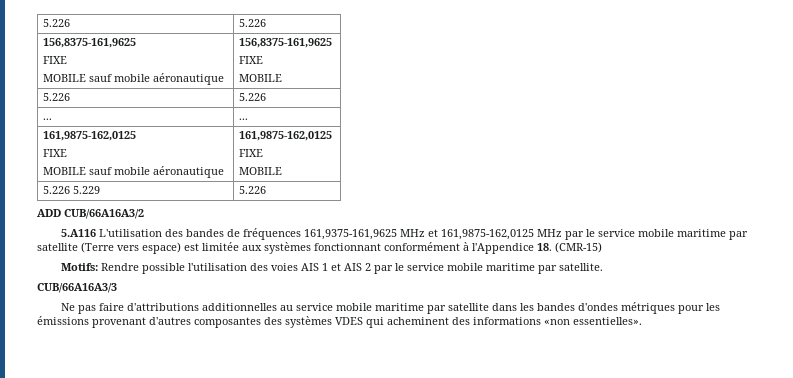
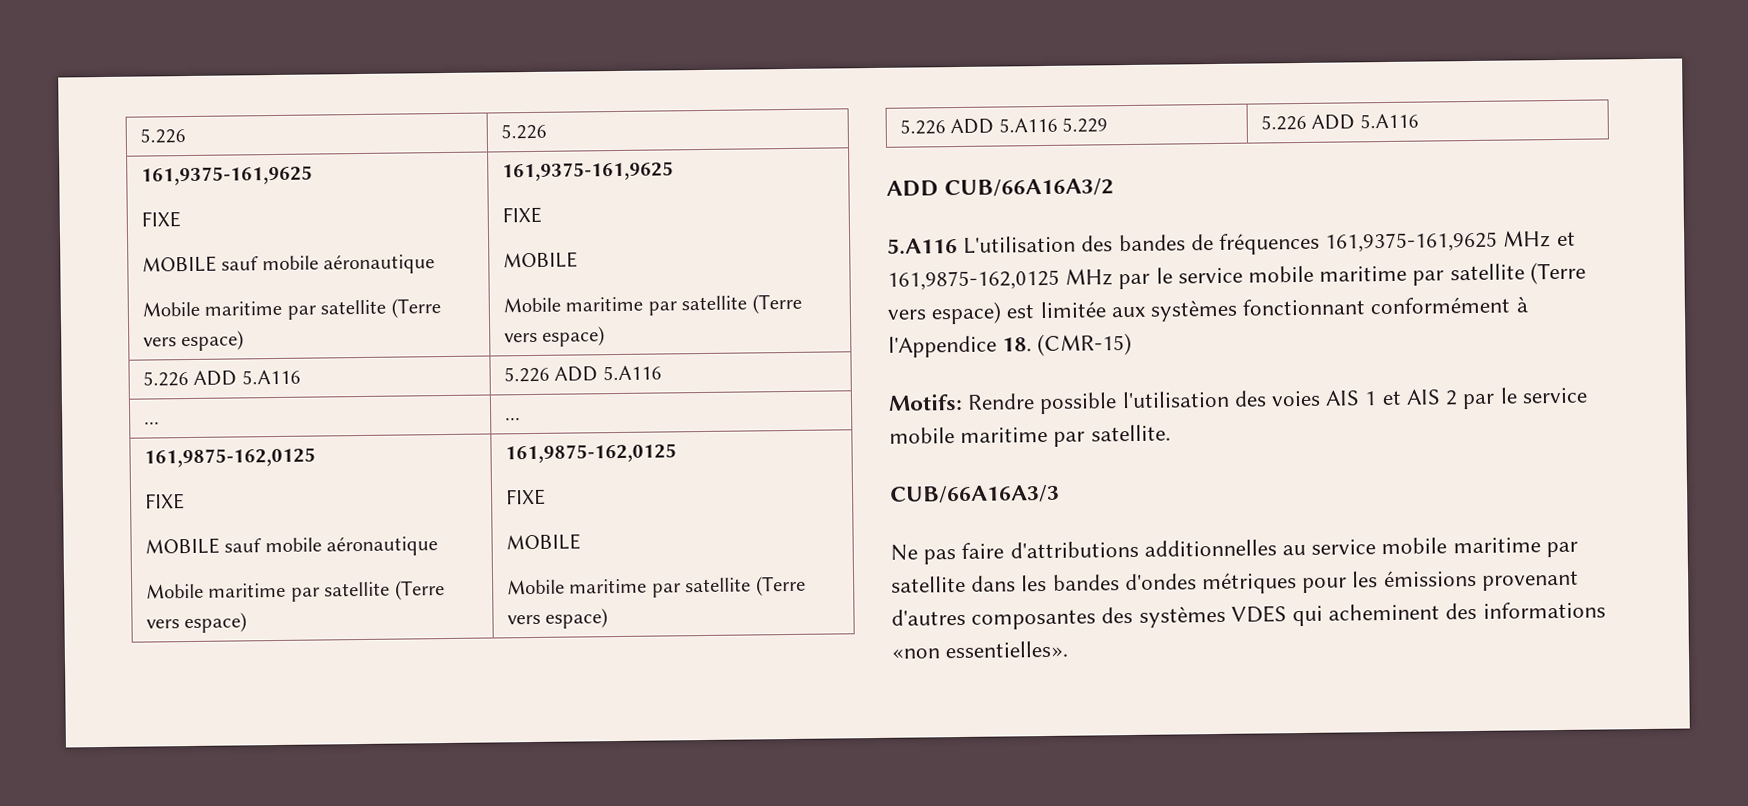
[43,19,71,27] [239,19,267,27] [43,38,137,48] [43,56,68,64] [43,73,225,85] [239,38,333,48] [239,56,264,64] [239,74,283,82] [43,93,71,101] [239,93,267,101] 5.226 | 5.226 // 156,8375-161,9625 // FIXE // MOBILE sauf mobile aéronautique | 156,8375-161,9625 // FIXE // MOBILE // 5.226 | 5.226 -> [139,128,186,144] [500,123,547,140] [140,165,313,186] [140,211,181,228] [141,254,436,275] [141,298,441,320] [142,330,245,352] [501,161,674,182] [501,206,542,224] [502,251,578,269] [502,293,802,316] [503,326,606,347] [142,369,301,387] [503,365,662,383] 5.226 | 5.226 // 161,9375-161,9625 // FIXE // MOBILE sauf mobile aéronautique // Mobile maritime par satellite (Terre vers espace) | 161,9375-161,9625 // FIXE // MOBILE // Mobile maritime par satellite (Terre vers espace) // 5.226 ADD 5.A116 | 5.226 ADD 5.A116
[239,131,333,141] [239,149,264,157] [239,167,283,175] [43,186,71,194] | 161,9875-162,0125 // FIXE // MOBILE // 5.226 -> [145,580,445,602] [145,612,248,634] [504,443,677,464] [504,488,546,506] [505,533,581,551] [506,575,806,598] [506,608,609,629] [899,117,1058,135] // Mobile maritime par satellite (Terre vers espace) | 161,9875-162,0125 // FIXE // MOBILE // Mobile maritime par satellite (Terre vers espace) // 5.226 ADD 5.A116
(267, 190) none -> [1311,113,1419,130] ADD 5.A116

